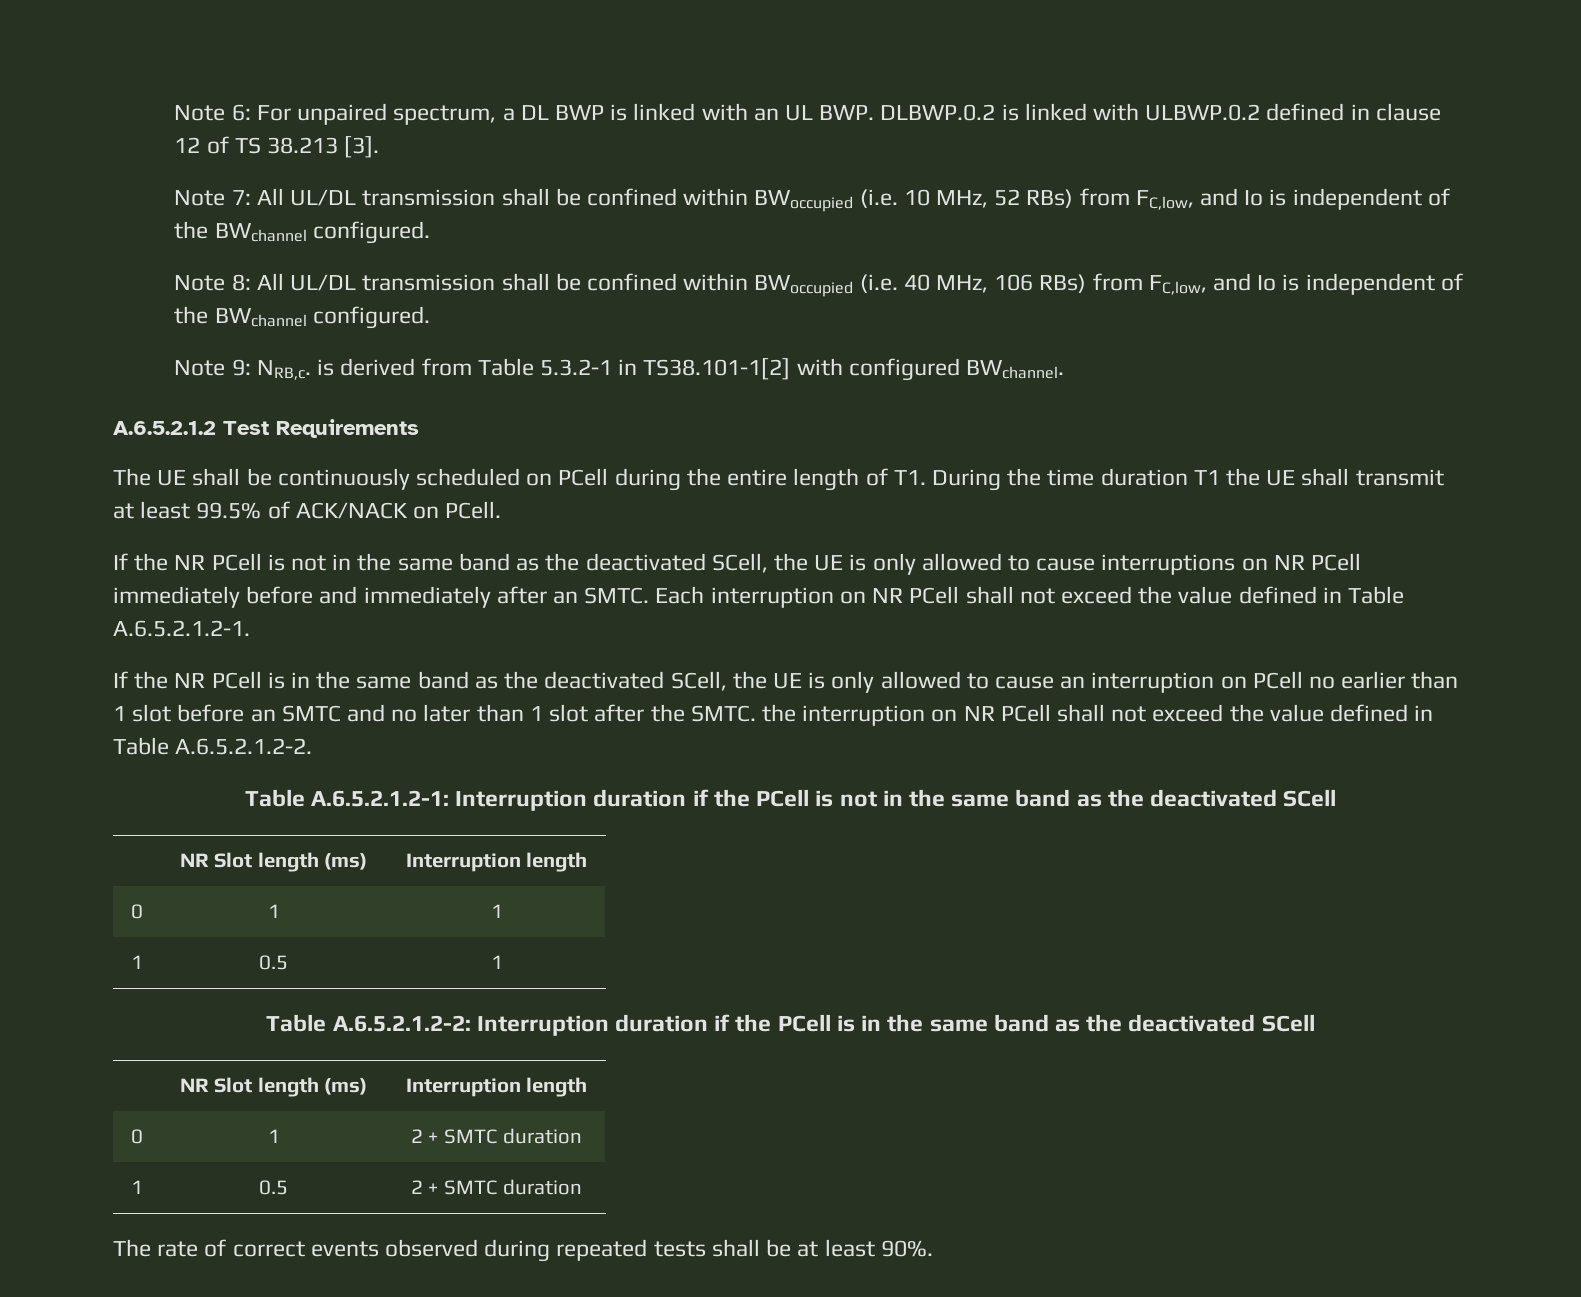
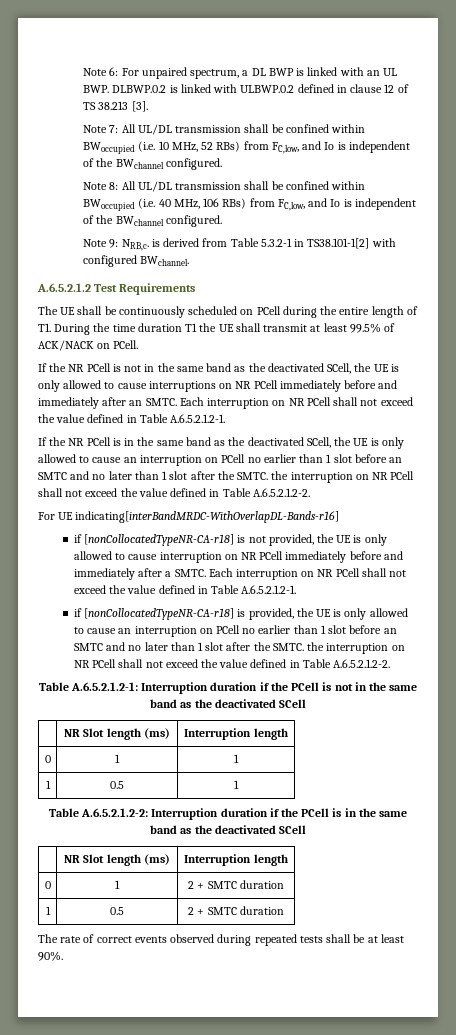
(313, 746) none -> [38,511,340,523] [73,534,387,546] [73,551,403,563] [73,568,407,580] [73,585,297,594] [73,608,408,620] [73,625,397,637] [73,642,405,654] [73,659,391,668] // For UE indicating[interBandMRDC-WithOverlapDL-Bands-r16] // if [nonCollocatedTypeNR-CA-r18] is not provided, the UE is only allowed to cause interruption on NR PCell immediately before and immediately after a SMTC. Each interruption on NR PCell shall not exceed the value defined in Table A.6.5.2.1.2-1. // if [nonCollocatedTypeNR-CA-r18] is provided, the UE is only allowed to cause an interruption on PCell no earlier than 1 slot before an SMTC and no later than 1 slot after the SMTC. the interruption on NR PCell shall not exceed the value defined in Table A.6.5.2.1.2-2.

